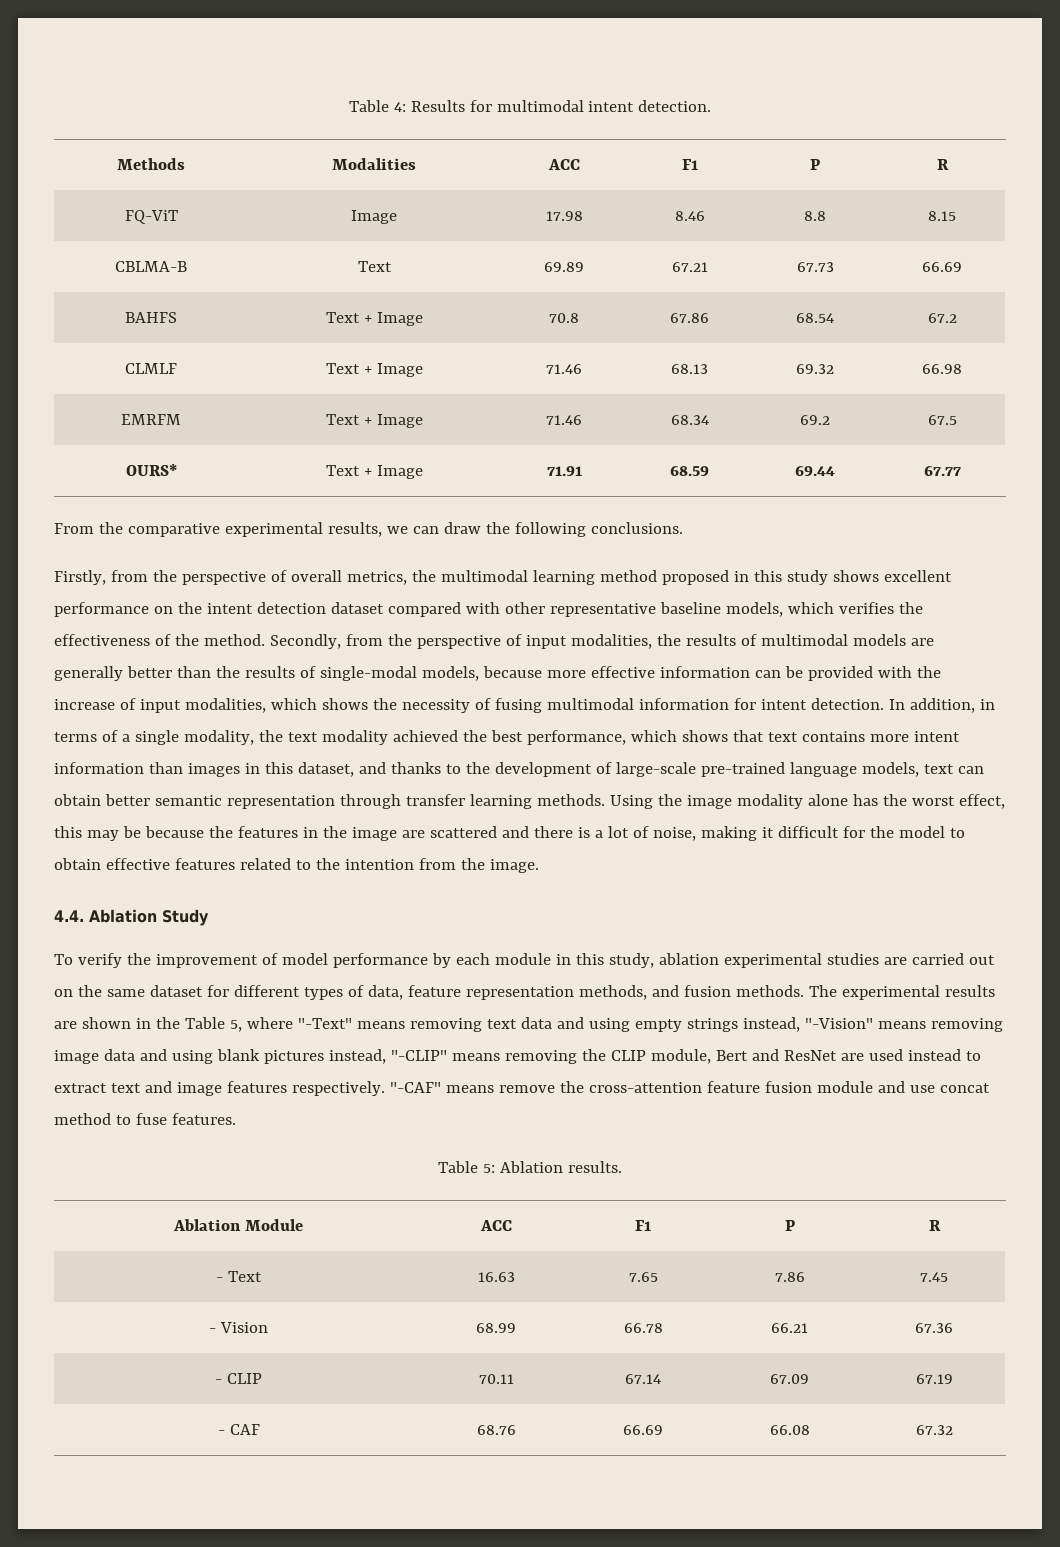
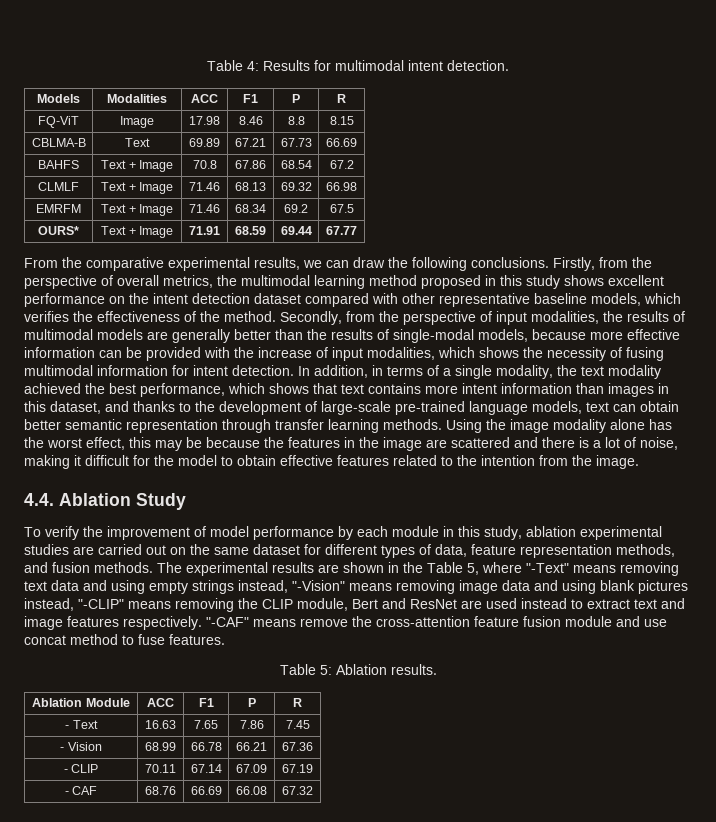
[117,158,185,170] Methods -> [37,94,80,103] Models
(683, 528) // -> (549, 262) none

